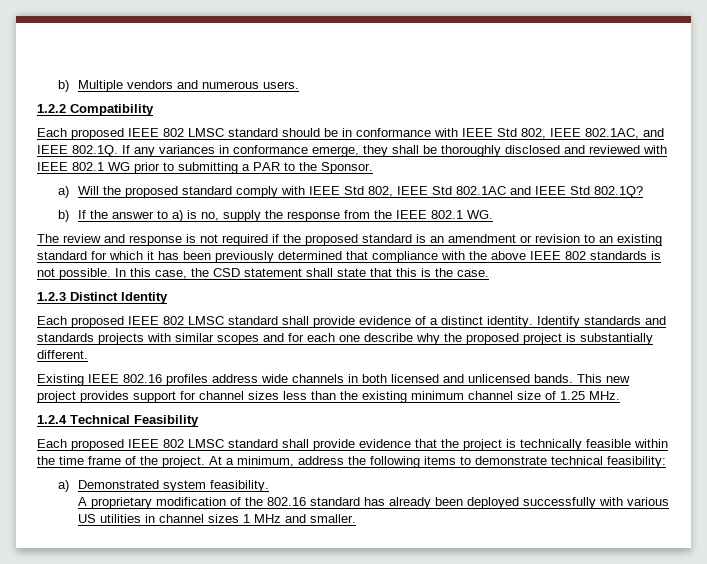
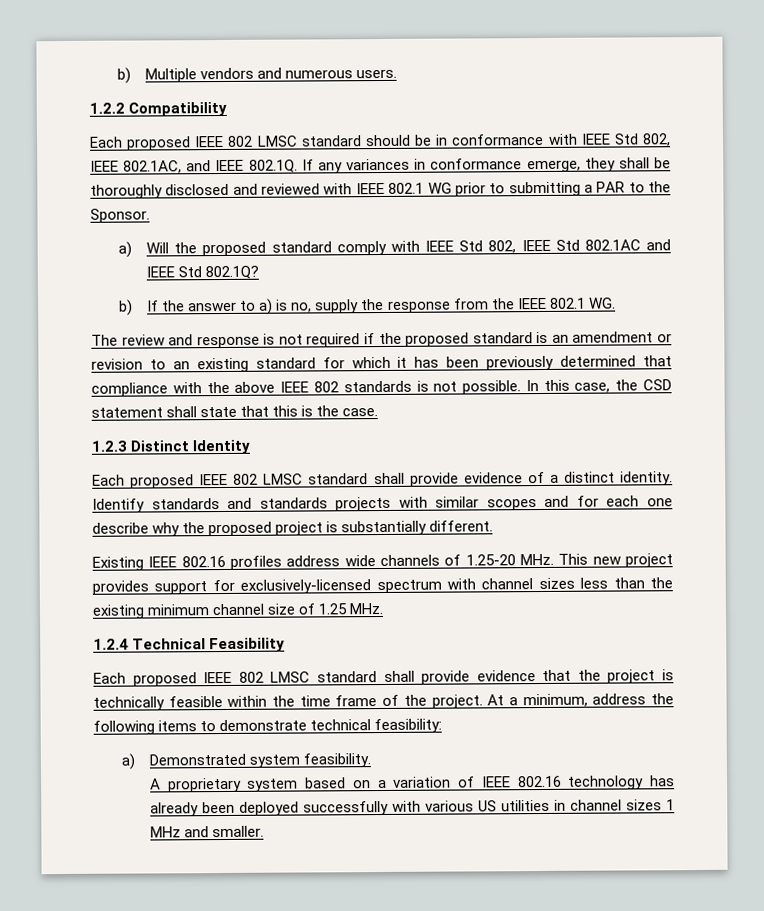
[348,374,573,383] in both licensed and unlicensed bands. -> [444,553,554,566] of 1.25-20 MHz.
(196, 395) none -> [240,578,476,594] exclusively-licensed spectrum with
[156,497,361,506] modification of the 802.16 standard -> [247,775,645,792] system based on a variation of IEEE 802.16 technology

